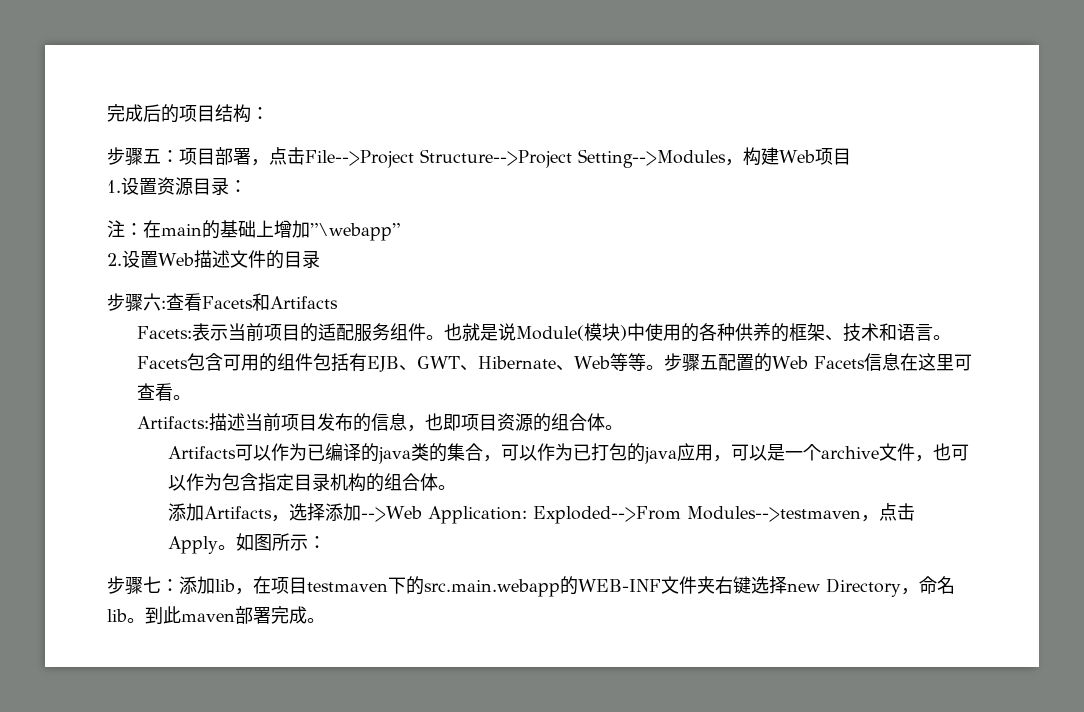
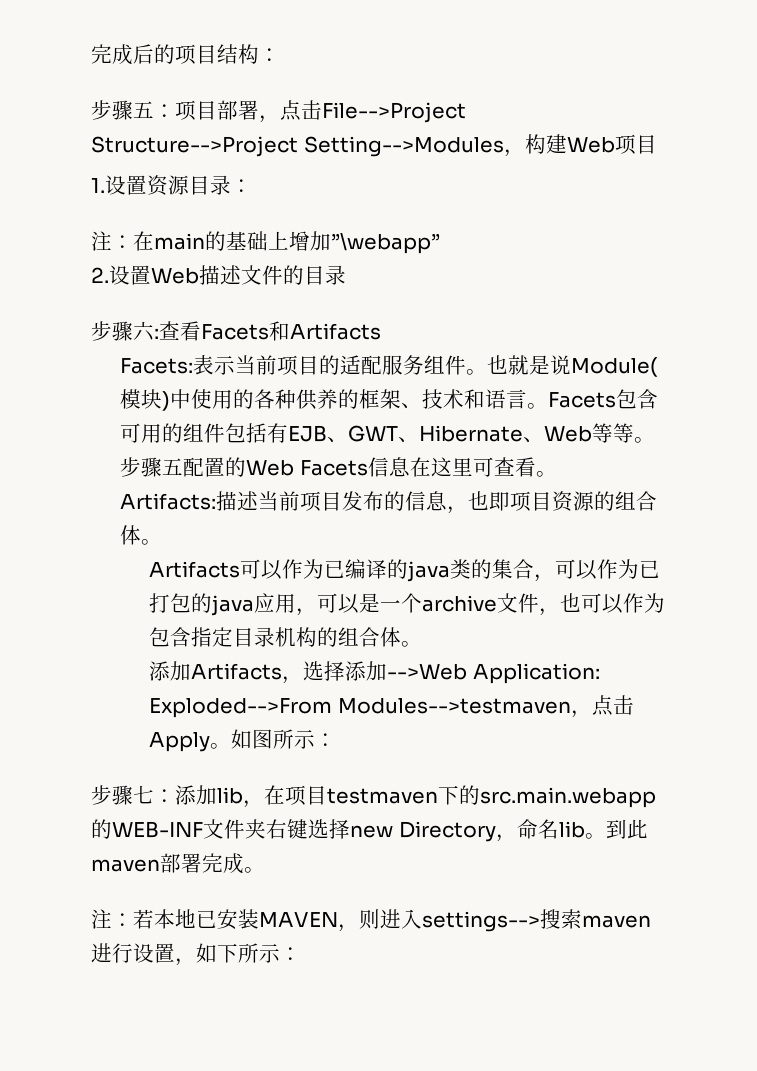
(325, 620) none -> [91,909,651,932] [91,943,301,966] // 注：若本地已安装MAVEN，则进入settings-->搜索maven进行设置，如下所示：

